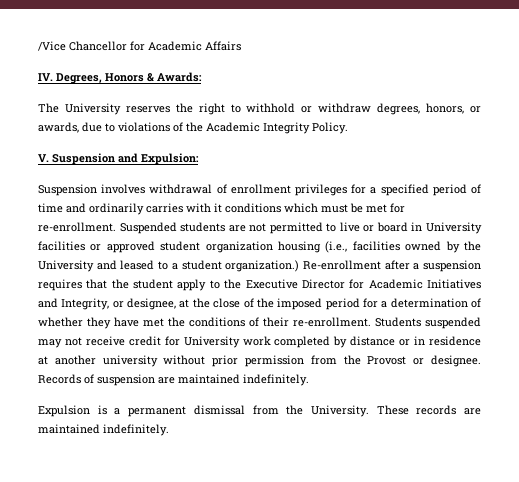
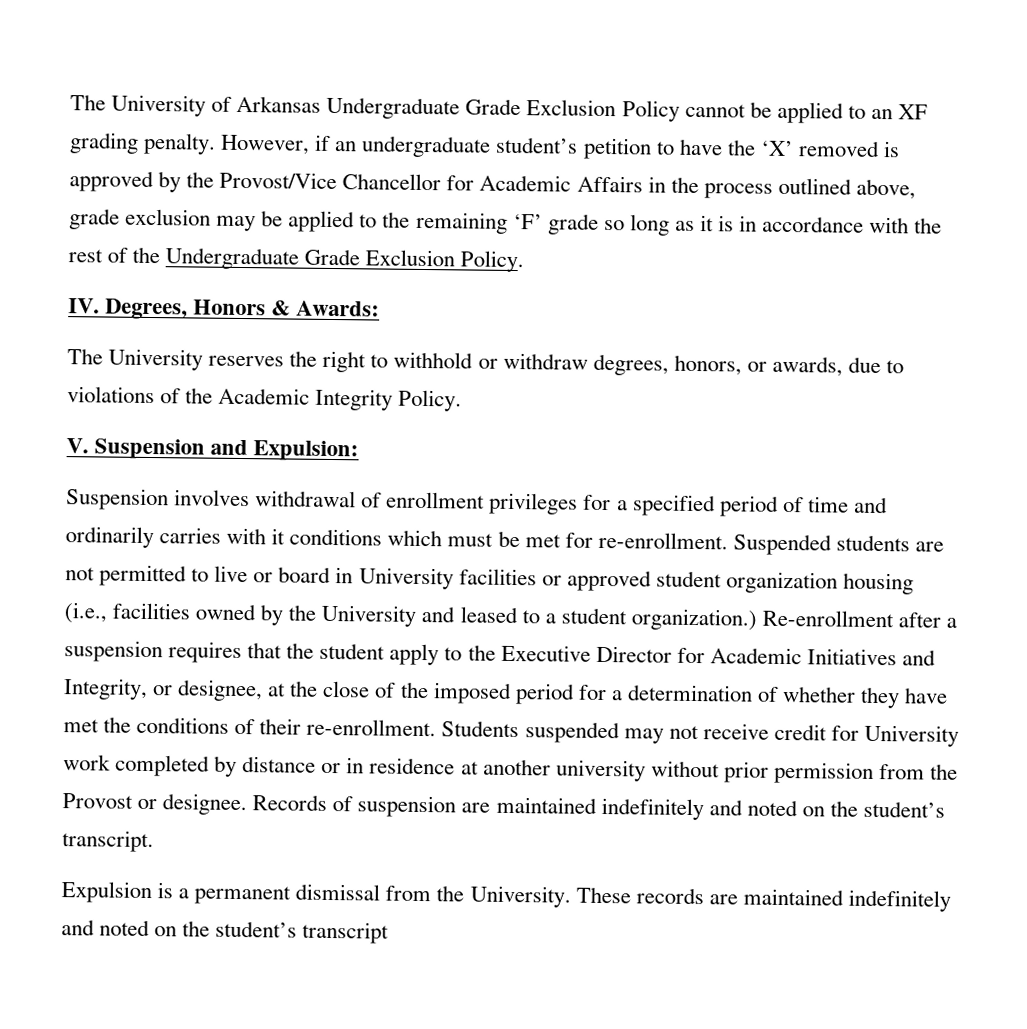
[38,41,241,51] /Vice Chancellor for Academic Affairs -> [70,94,928,124] [69,132,900,160] [69,170,916,200] [69,208,943,236] [68,246,525,273] The University of Arkansas Undergraduate Grade Exclusion Policy cannot be applied to an XF grading penalty. However, if an undergraduate student’s petition to have the ‘X’ removed is approved by the Provost/Vice Chancellor for Academic Affairs in the process outlined above, grade exclusion may be applied to the remaining ‘F’ grade so long as it is in accordance with the rest of the Undergraduate Grade Exclusion Policy.
[243,374,309,386] indefinitely. -> [600,797,945,821] [62,830,154,853] indefinitely and noted on the student’s transcript.
[103,424,169,436] indefinitely. -> [847,889,951,912] [61,919,390,944] indefinitely and noted on the student’s transcript

